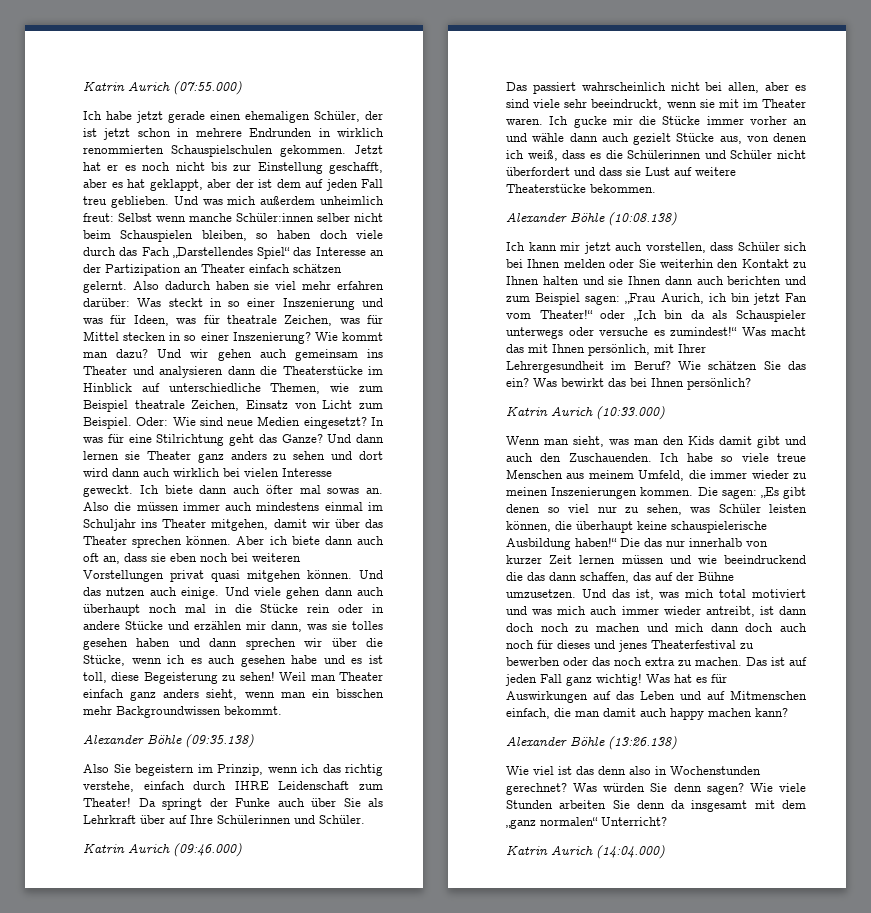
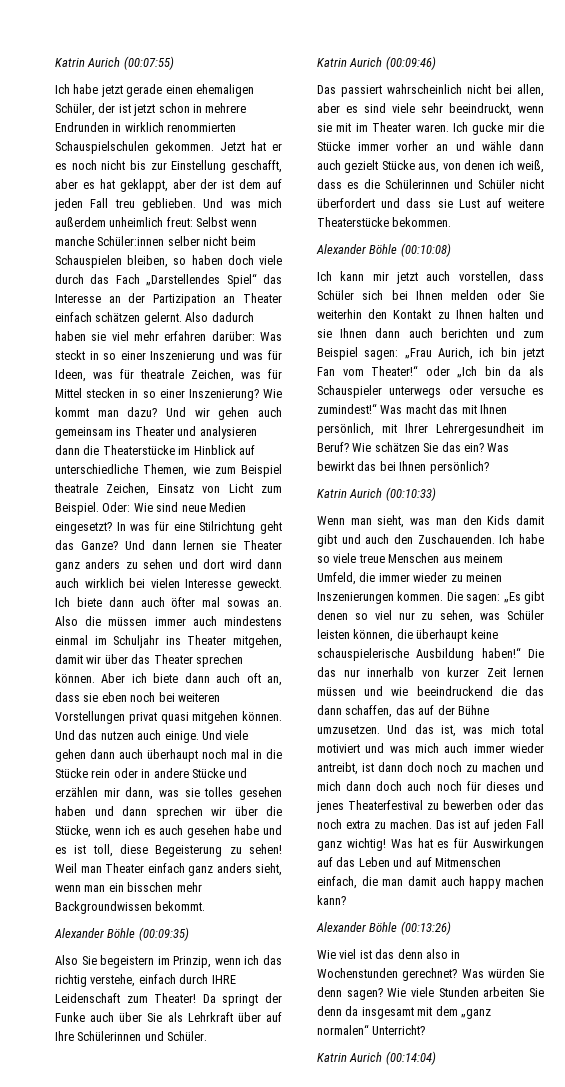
[83,81,242,95] Katrin Aurich (07:55.000) -> [55,56,174,70] Katrin Aurich (00:07:55)
[185,734,254,748] (09:35.138) -> [138,927,189,941] (00:09:35)
[173,843,242,857] (09:46.000) -> [385,56,436,70] (00:09:46)
[608,212,677,226] (10:08.138) -> [400,243,451,257] (00:10:08)
[596,406,665,420] (10:33.000) -> [385,487,436,501] (00:10:33)
[608,736,677,750] (13:26.138) -> [400,921,451,935] (00:13:26)
[596,845,665,859] (14:04.000) -> [385,1051,436,1065] (00:14:04)

